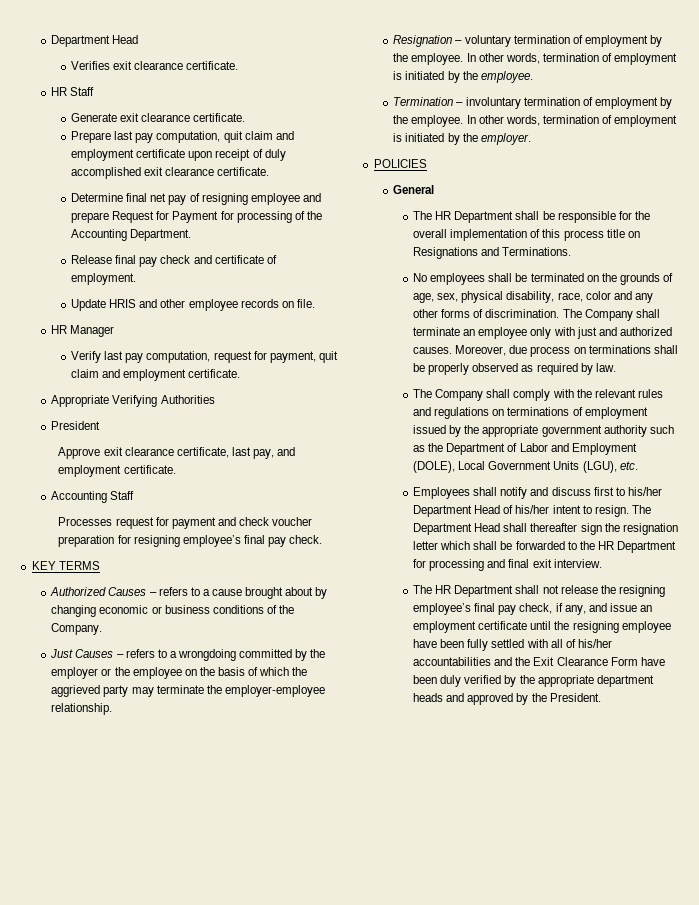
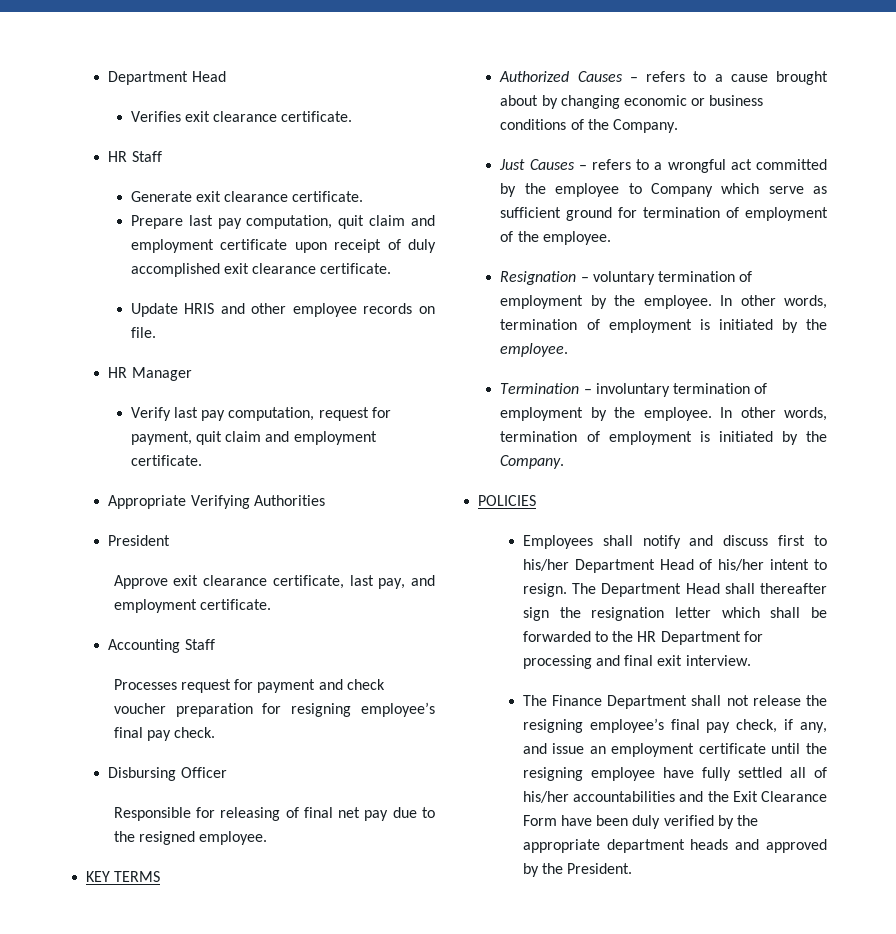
[71,193,321,205] [71,211,322,223] [71,229,192,241] [71,255,277,267] [71,273,137,285] // Determine final net pay of resigning employee and prepare Request for Payment for processing of the Accounting Department. // Release final pay check and certificate of employment. -> (392, 268) none
(323, 539) none -> [108,767,227,781] [113,807,436,821] [113,831,268,845] // Disbursing Officer // Responsible for releasing of final net pay due to the resigned employee.
[177,649,236,661] wrongdoing -> [667,159,752,173] wrongful act
[51,667,308,679] [51,685,325,697] [51,703,113,715] employer or the employee on the basis of which the aggrieved party may terminate the employer-employee relationship. -> [555,183,827,197] [500,207,828,221] [500,231,611,245] employee to Company which serve as sufficient ground for termination of employment of the employee.
[480,133,531,145] employer. -> [500,455,565,469] Company.
[393,185,435,194] [413,211,650,223] [413,229,640,241] [413,247,572,259] [413,273,673,285] [413,291,653,303] [413,309,660,321] [413,327,672,339] [413,345,678,357] [413,363,616,375] [413,389,663,401] [413,407,648,419] [413,425,674,437] [413,443,637,455] [413,461,638,473] // General // The HR Department shall be responsible for the overall implementation of this process title on Resignations and Terminations. // No employees shall be terminated on the grounds of age, sex, physical disability, race, color and any other forms of discrimination. The Company shall terminate an employee only with just and authorized causes. Moreover, due process on terminations shall be properly observed as required by law. // The Company shall comply with the relevant rules and regulations on terminations of employment issued by the appropriate government authority such as the Department of Labor and Employment (DOLE), Local Government Units (LGU), etc. -> (537, 500) none
[435,585,452,594] HR -> [552,695,603,706] Finance
[440,639,465,648] been -> (694, 772) none
[526,639,548,648] with -> (782, 772) none

